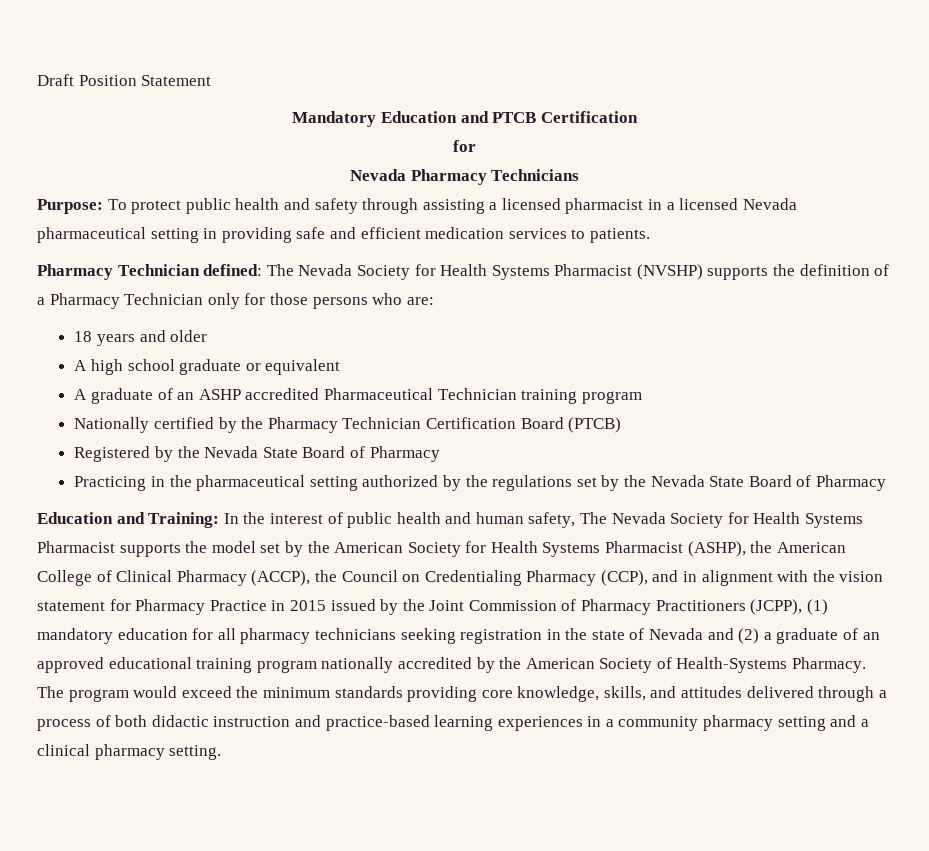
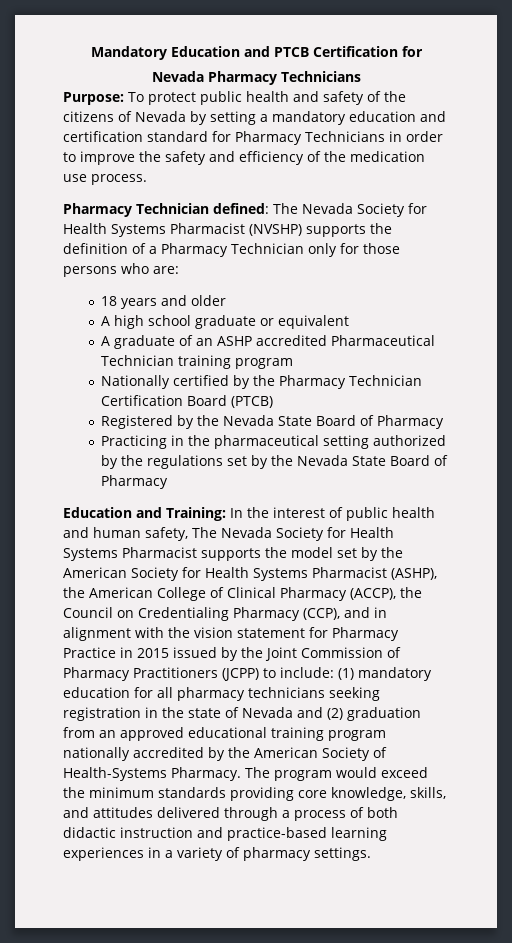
[37,74,212,86] Draft Position Statement // -> (90, 53) none
(638, 117) // -> (398, 51) none
[362,198,797,214] [37,227,650,243] through assisting a licensed pharmacist in a licensed Nevada pharmaceutical setting in providing safe and efficient medication services to patients. -> [366,91,406,102] [63,111,446,125] [63,131,443,145] [63,151,425,165] [63,174,147,185] of the citizens of Nevada by setting a mandatory education and certification standard for Pharmacy Technicians in order to improve the safety and efficiency of the medication use process.
[750,599,803,615] (JCPP), -> [222,667,335,681] (JCPP) to include:
[763,628,859,644] a graduate of -> [347,707,421,721] [63,727,95,738] graduation from
[618,715,869,731] [37,744,222,760] community pharmacy setting and a clinical pharmacy setting. -> [177,847,371,861] variety of pharmacy settings.

